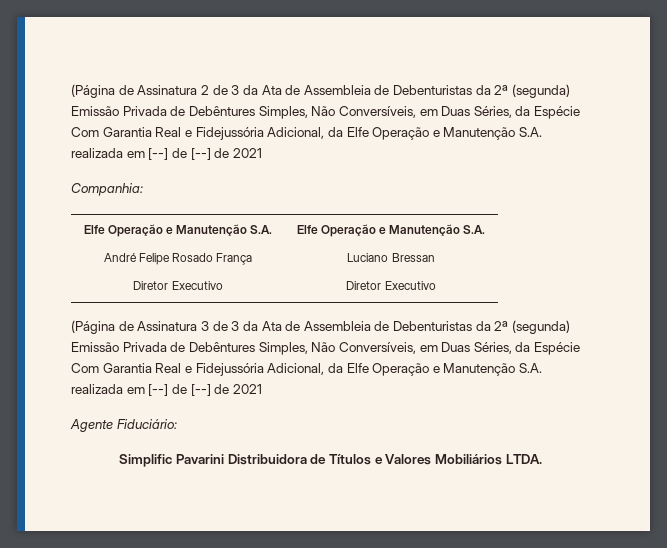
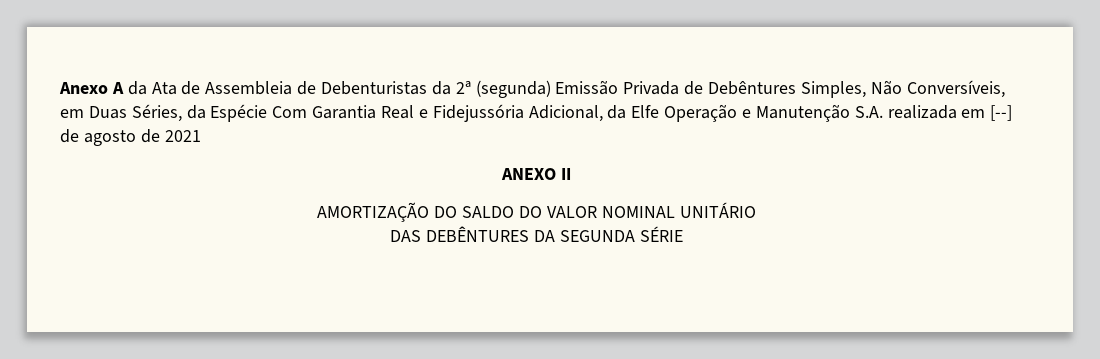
[71,84,240,98] (Página de Assinatura 2 de 3 -> [59,82,124,94] Anexo A
[190,148,262,160] [71,183,143,196] [83,224,273,237] [103,253,253,265] [133,281,223,290] [296,224,486,237] [347,253,435,262] [346,281,436,290] [71,320,571,334] [71,342,581,355] [71,363,543,376] [71,384,262,396] [70,419,177,432] [119,454,542,467] [--] de 2021 // Companhia: // Elfe Operação e Manutenção S.A. // André Felipe Rosado França // Diretor Executivo | Elfe Operação e Manutenção S.A. // Luciano Bressan // Diretor Executivo // (Página de Assinatura 3 de 3 da Ata de Assembleia de Debenturistas da 2ª (segunda) Emissão Privada de Debêntures Simples, Não Conversíveis, em Duas Séries, da Espécie Com Garantia Real e Fidejussória Adicional, da Elfe Operação e Manutenção S.A. realizada em [--] de [--] de 2021 // Agente Fiduciário: // Simplific Pavarini Distribuidora de Títulos e Valores Mobiliários LTDA. -> [83,129,201,146] [501,168,571,180] [317,202,756,222] [390,226,683,242] agosto de 2021 // ANEXO II // AMORTIZAÇÃO DO SALDO DO VALOR NOMINAL UNITÁRIO // DAS DEBÊNTURES DA SEGUNDA SÉRIE

